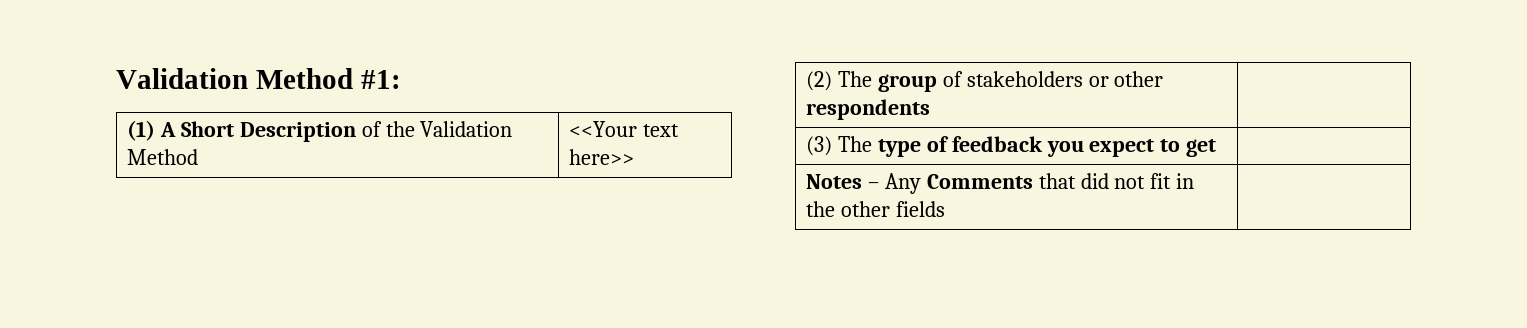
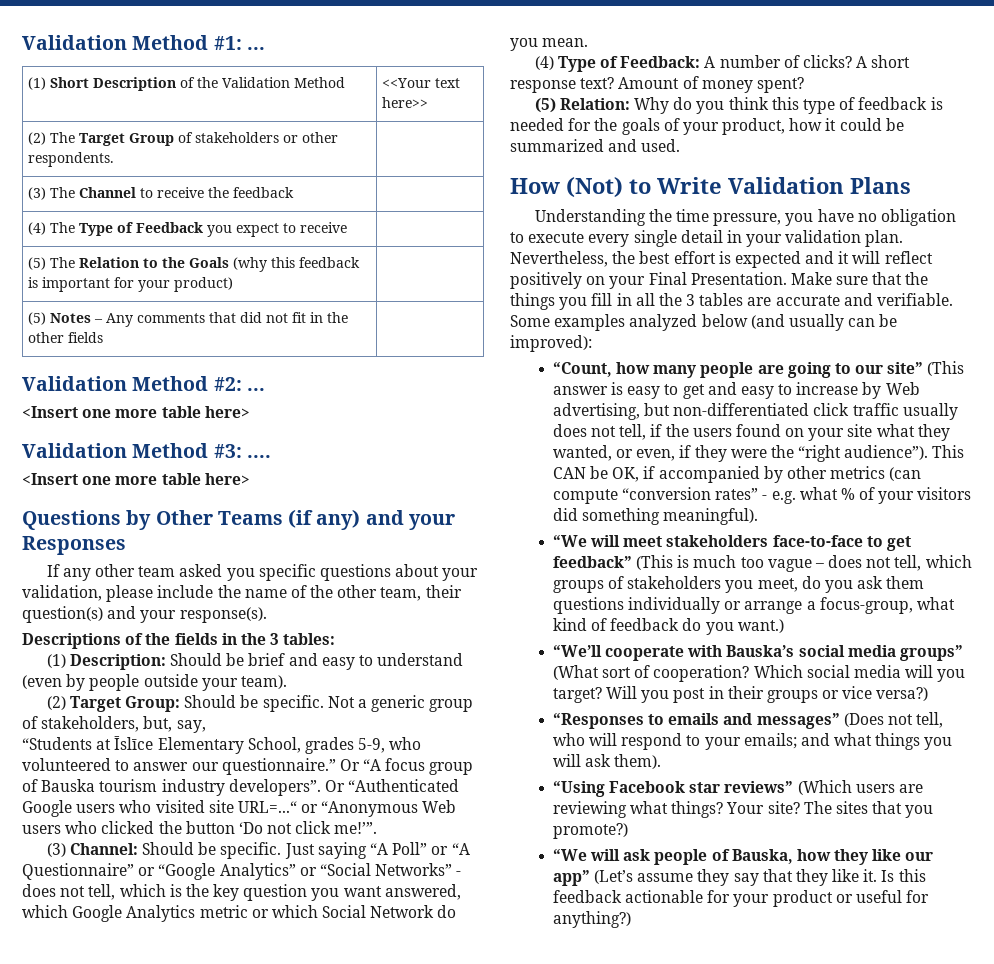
[126,120,176,141] // (1) A -> [246,47,265,50] [28,77,47,90] ... // (1)
[877,74,937,92] group -> [79,133,175,146] Target Group
[805,99,930,120] respondents -> [28,152,115,167] respondents.
[877,136,1217,157] type of feedback you expect to get | // -> [79,187,295,198] [28,222,348,237] [28,257,361,272] [28,277,234,292] [28,312,47,325] Channel to receive the feedback | // (4) The Type of Feedback you expect to receive | // (5) The Relation to the Goals (why this feedback is important for your product) | // (5)
[926,174,1033,189] Comments -> [137,313,206,323] comments
(945, 209) none -> [22,376,265,391] [22,406,250,418] [22,443,271,458] [22,473,250,485] [22,509,455,530] [22,536,126,555] [46,564,479,581] [22,585,462,602] [22,606,267,623] [22,633,336,649] [46,653,464,670] [22,674,287,691] [46,695,474,712] [22,716,206,733] [22,736,422,754] [22,758,474,775] [22,779,460,796] [22,800,457,817] [22,821,378,834] [46,842,470,859] [22,863,462,880] [22,884,461,901] [22,905,457,922] [510,38,589,51] [534,55,911,72] [510,76,804,93] [534,97,943,114] [510,118,904,135] [510,139,681,152] [510,177,911,198] [534,209,957,226] [510,230,904,247] [510,251,933,268] [510,272,929,289] [510,293,954,310] [510,314,898,331] [510,335,592,352] [552,361,965,378] [552,382,920,399] [552,403,958,420] [552,424,950,441] [552,445,965,462] [552,466,922,483] [552,487,972,504] [552,508,759,525] [552,535,911,551] [552,555,972,572] [552,576,925,593] [552,597,955,614] [552,618,784,635] [552,645,963,661] [552,665,966,682] [552,686,929,703] [552,712,944,729] [552,733,953,750] [552,754,662,769] [552,780,923,797] [552,801,934,818] [552,823,628,839] [552,849,934,865] [552,869,926,886] [552,890,930,907] [552,911,631,928] // Validation Method #2: ... // <Insert one more table here> // Validation Method #3: .... // <Insert one more table here> // Questions by Other Teams (if any) and your Responses // If any other team asked you specific questions about your validation, please include the name of the other team, their question(s) and your response(s). // Descriptions of the fields in the 3 tables: // (1) Description: Should be brief and easy to understand (even by people outside your team). // (2) Target Group: Should be specific. Not a generic group of stakeholders, but, say, // “Students at Īslīce Elementary School, grades 5-9, who volunteered to answer our questionnaire.” Or “A focus group of Bauska tourism industry developers”. Or “Authenticated Google users who visited site URL=...“ or “Anonymous Web users who clicked the button ‘Do not click me!’”. // (3) Channel: Should be specific. Just saying “A Poll” or “A Questionnaire” or “Google Analytics” or “Social Networks” - does not tell, which is the key question you want answered, which Google Analytics metric or which Social Network do you mean. // (4) Type of Feedback: A number of clicks? A short response text? Amount of money spent? // (5) Relation: Why do you think this type of feedback is needed for the goals of your product, how it could be summarized and used. // How (Not) to Write Validation Plans // Understanding the time pressure, you have no obligation to execute every single detail in your validation plan. Nevertheless, the best effort is expected and it will reflect positively on your Final Presentation. Make sure that the things you fill in all the 3 tables are accurate and verifiable. Some examples analyzed below (and usually can be improved): // “Count, how many people are going to our site” (This answer is easy to get and easy to increase by Web advertising, but non-differentiated click traffic usually does not tell, if the users found on your site what they wanted, or even, if they were the “right audience”). This CAN be OK, if accompanied by other metrics (can compute “conversion rates” - e.g. what % of your visitors did something meaningful). // “We will meet stakeholders face-to-face to get feedback” (This is much too vague – does not tell, which groups of stakeholders you meet, do you ask them questions individually or arrange a focus-group, what kind of feedback do you want.) // “We’ll cooperate with Bauska’s social media groups” (What sort of cooperation? Which social media will you target? Will you post in their groups or vice versa?) // “Responses to emails and messages” (Does not tell, who will respond to your emails; and what things you will ask them). // “Using Facebook star reviews” (Which users are reviewing what things? Your site? The sites that you promote?) // “We will ask people of Bauska, how they like our app” (Let’s assume they say that they like it. Is this feedback actionable for your product or useful for anything?)

